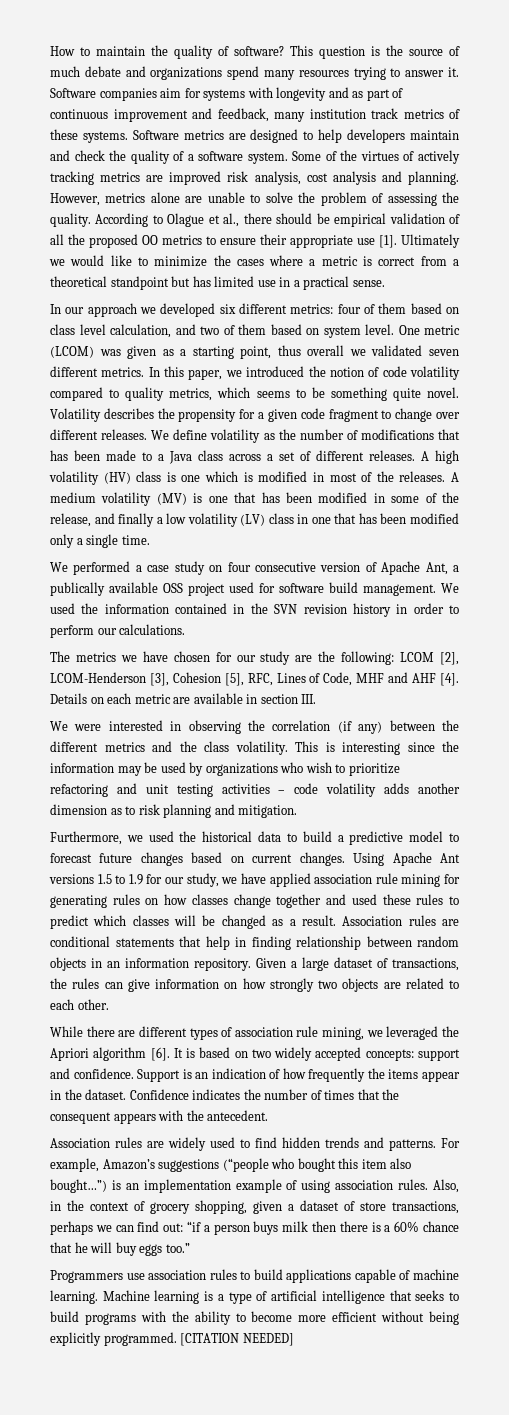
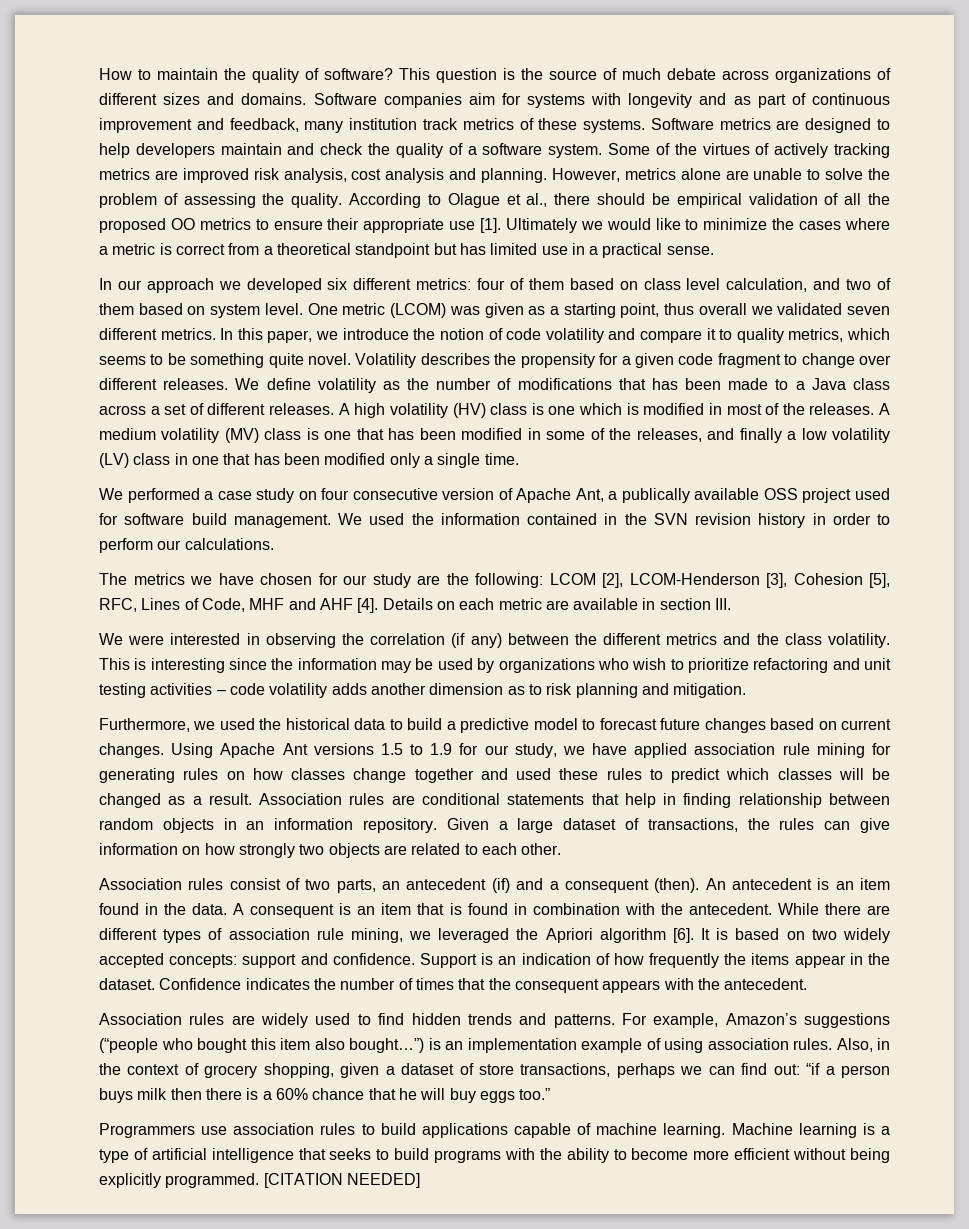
[125,66,460,80] and organizations spend many resources trying to answer it. -> [722,68,891,83] [99,93,307,105] across organizations of different sizes and domains.
[246,366,305,377] introduced -> [342,328,409,340] introduce
[50,387,103,401] compared -> [608,328,716,343] and compare it
(187, 499) none -> [264,428,302,440] class
[50,513,91,527] release, -> [636,428,702,442] releases,
(109, 1004) none -> [99,878,891,893] [99,903,772,918] Association rules consist of two parts, an antecedent (if) and a consequent (then). An antecedent is an item found in the data. A consequent is an item that is found in combination with the antecedent.

